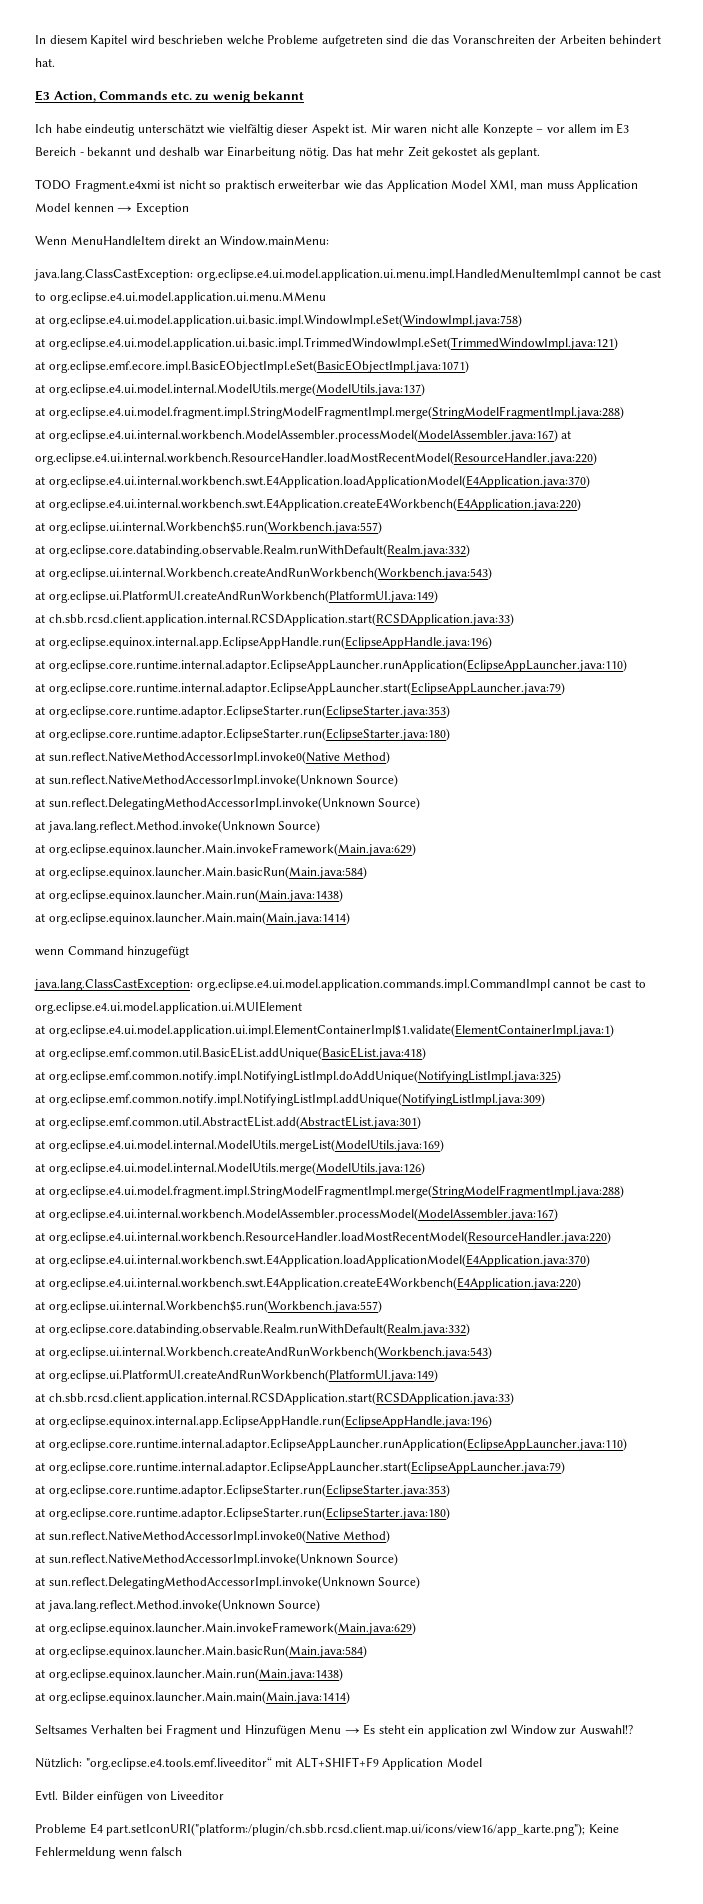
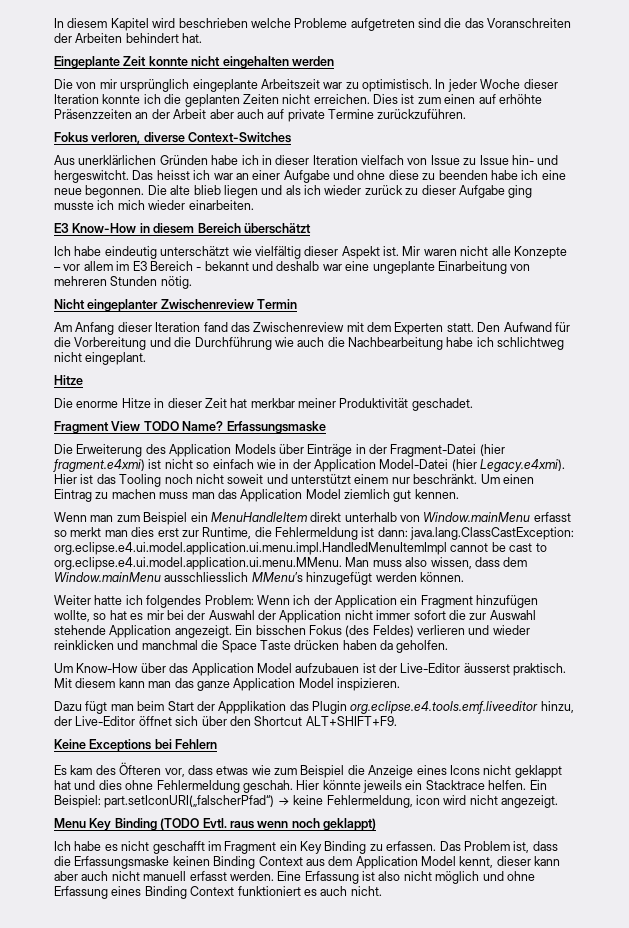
[35,90,305,103] E3 Action, Commands etc. zu wenig bekannt -> [54,56,334,69] [54,79,558,92] [54,94,542,107] [54,109,467,122] [54,132,292,144] [54,155,559,165] [54,170,566,183] [54,185,533,198] [54,200,254,210] [54,223,311,234] Eingeplante Zeit konnte nicht eingehalten werden // Die von mir ursprünglich eingeplante Arbeitszeit war zu optimistisch. In jeder Woche dieser Iteration konnte ich die geplanten Zeiten nicht erreichen. Dies ist zum einen auf erhöhte Präsenzzeiten an der Arbeit aber auch auf private Termine zurückzuführen. // Fokus verloren, diverse Context-Switches // Aus unerklärlichen Gründen habe ich in dieser Iteration vielfach von Issue zu Issue hin- und hergeswitcht. Das heisst ich war an einer Aufgabe und ohne diese zu beenden habe ich eine neue begonnen. Die alte blieb liegen und als ich wieder zurück zu dieser Aufgabe ging musste ich mich wieder einarbeiten. // E3 Know-How in diesem Bereich überschätzt
[227,146,541,159] [35,179,639,192] [35,202,189,215] [35,236,330,246] Einarbeitung nötig. Das hat mehr Zeit gekostet als geplant. // TODO Fragment.e4xmi ist nicht so praktisch erweiterbar wie das Application Model XMI, man muss Application Model kennen → Exception // Wenn MenuHandleItem direkt an Window.mainMenu: // -> [345,261,531,274] [54,276,192,289] [54,299,298,312] [54,322,570,335] [54,337,565,350] [54,352,147,365] [54,375,83,385] [54,398,473,411] [54,421,326,434] [54,444,505,457] [53,459,566,472] [54,474,534,487] [54,489,459,502] [54,512,571,525] [54,527,408,540] eine ungeplante Einarbeitung von mehreren Stunden nötig. // Nicht eingeplanter Zwischenreview Termin // Am Anfang dieser Iteration fand das Zwischenreview mit dem Experten statt. Den Aufwand für die Vorbereitung und die Durchführung wie auch die Nachbearbeitung habe ich schlichtweg nicht eingeplant. // Hitze // Die enorme Hitze in dieser Zeit hat merkbar meiner Produktivität geschadet. // Fragment View TODO Name? Erfassungsmaske // Die Erweiterung des Application Models über Einträge in der Fragment-Datei (hier fragment.e4xmi) ist nicht so einfach wie in der Application Model-Datei (hier Legacy.e4xmi). Hier ist das Tooling noch nicht soweit und unterstützt einem nur beschränkt. Um einen Eintrag zu machen muss man das Application Model ziemlich gut kennen. // Wenn man zum Beispiel ein MenuHandleItem direkt unterhalb von Window.mainMenu erfasst so merkt man dies erst zur Runtime, die Fehlermeldung ist dann:
[49,292,326,304] [35,314,522,327] [35,337,618,350] [35,360,469,373] [35,383,425,396] [35,406,624,419] [35,429,572,442] [35,452,597,465] [35,475,590,488] [35,498,581,511] [35,521,382,534] [35,544,470,557] [35,567,492,580] [35,590,438,603] [35,613,514,626] [35,636,492,649] [35,659,627,672] [35,682,565,695] [35,705,450,718] [35,728,450,741] [35,751,391,764] [35,774,399,787] [35,797,421,810] [35,820,321,833] [35,843,416,856] [35,866,367,879] [35,889,343,902] [35,912,350,925] [35,946,190,958] [34,978,646,991] [35,1001,302,1014] [35,1024,614,1037] [35,1047,426,1060] [35,1070,561,1083] [35,1093,545,1106] [35,1116,421,1129] [35,1139,444,1152] [35,1162,425,1175] [35,1185,624,1198] [35,1208,558,1221] [35,1231,611,1244] [35,1254,590,1267] [35,1277,581,1290] [35,1300,382,1313] [35,1323,470,1336] [35,1346,492,1359] [35,1369,438,1382] [35,1392,514,1405] [35,1415,492,1428] [35,1438,627,1451] [35,1461,565,1474] [35,1484,450,1497] [35,1507,450,1520] [35,1530,391,1543] [35,1553,399,1566] [35,1576,421,1589] [35,1599,321,1612] [35,1622,416,1635] [35,1645,367,1658] [35,1668,343,1681] [35,1691,350,1704] [35,1724,633,1737] [35,1757,482,1770] [35,1790,225,1803] [35,1823,619,1836] [35,1846,183,1859] org.eclipse.e4.ui.model.application.ui.menu.MMenu // at org.eclipse.e4.ui.model.application.ui.basic.impl.WindowImpl.eSet(WindowImpl.java:758) // at org.eclipse.e4.ui.model.application.ui.basic.impl.TrimmedWindowImpl.eSet(TrimmedWindowImpl.java:121) // at org.eclipse.emf.ecore.impl.BasicEObjectImpl.eSet(BasicEObjectImpl.java:1071) // at org.eclipse.e4.ui.model.internal.ModelUtils.merge(ModelUtils.java:137) // at org.eclipse.e4.ui.model.fragment.impl.StringModelFragmentImpl.merge(StringModelFragmentImpl.java:288) // at org.eclipse.e4.ui.internal.workbench.ModelAssembler.processModel(ModelAssembler.java:167) at org.eclipse.e4.ui.internal.workbench.ResourceHandler.loadMostRecentModel(ResourceHandler.java:220) // at org.eclipse.e4.ui.internal.workbench.swt.E4Application.loadApplicationModel(E4Application.java:370) // at org.eclipse.e4.ui.internal.workbench.swt.E4Application.createE4Workbench(E4Application.java:220) // at org.eclipse.ui.internal.Workbench$5.run(Workbench.java:557) // at org.eclipse.core.databinding.observable.Realm.runWithDefault(Realm.java:332) // at org.eclipse.ui.internal.Workbench.createAndRunWorkbench(Workbench.java:543) // at org.eclipse.ui.PlatformUI.createAndRunWorkbench(PlatformUI.java:149) // at ch.sbb.rcsd.client.application.internal.RCSDApplication.start(RCSDApplication.java:33) // at org.eclipse.equinox.internal.app.EclipseAppHandle.run(EclipseAppHandle.java:196) // at org.eclipse.core.runtime.internal.adaptor.EclipseAppLauncher.runApplication(EclipseAppLauncher.java:110) // at org.eclipse.core.runtime.internal.adaptor.EclipseAppLauncher.start(EclipseAppLauncher.java:79) // at org.eclipse.core.runtime.adaptor.EclipseStarter.run(EclipseStarter.java:353) // at org.eclipse.core.runtime.adaptor.EclipseStarter.run(EclipseStarter.java:180) // at sun.reflect.NativeMethodAccessorImpl.invoke0(Native Method) // at sun.reflect.NativeMethodAccessorImpl.invoke(Unknown Source) // at sun.reflect.DelegatingMethodAccessorImpl.invoke(Unknown Source) // at java.lang.reflect.Method.invoke(Unknown Source) // at org.eclipse.equinox.launcher.Main.invokeFramework(Main.java:629) // at org.eclipse.equinox.launcher.Main.basicRun(Main.java:584) // at org.eclipse.equinox.launcher.Main.run(Main.java:1438) // at org.eclipse.equinox.launcher.Main.main(Main.java:1414) // wenn Command hinzugefügt // java.lang.ClassCastException: org.eclipse.e4.ui.model.application.commands.impl.CommandImpl cannot be cast to org.eclipse.e4.ui.model.application.ui.MUIElement // at org.eclipse.e4.ui.model.application.ui.impl.ElementContainerImpl$1.validate(ElementContainerImpl.java:1) // at org.eclipse.emf.common.util.BasicEList.addUnique(BasicEList.java:418) // at org.eclipse.emf.common.notify.impl.NotifyingListImpl.doAddUnique(NotifyingListImpl.java:325) // at org.eclipse.emf.common.notify.impl.NotifyingListImpl.addUnique(NotifyingListImpl.java:309) // at org.eclipse.emf.common.util.AbstractEList.add(AbstractEList.java:301) // at org.eclipse.e4.ui.model.internal.ModelUtils.mergeList(ModelUtils.java:169) // at org.eclipse.e4.ui.model.internal.ModelUtils.merge(ModelUtils.java:126) // at org.eclipse.e4.ui.model.fragment.impl.StringModelFragmentImpl.merge(StringModelFragmentImpl.java:288) // at org.eclipse.e4.ui.internal.workbench.ModelAssembler.processModel(ModelAssembler.java:167) // at org.eclipse.e4.ui.internal.workbench.ResourceHandler.loadMostRecentModel(ResourceHandler.java:220) // at org.eclipse.e4.ui.internal.workbench.swt.E4Application.loadApplicationModel(E4Application.java:370) // at org.eclipse.e4.ui.internal.workbench.swt.E4Application.createE4Workbench(E4Application.java:220) // at org.eclipse.ui.internal.Workbench$5.run(Workbench.java:557) // at org.eclipse.core.databinding.observable.Realm.runWithDefault(Realm.java:332) // at org.eclipse.ui.internal.Workbench.createAndRunWorkbench(Workbench.java:543) // at org.eclipse.ui.PlatformUI.createAndRunWorkbench(PlatformUI.java:149) // at ch.sbb.rcsd.client.application.internal.RCSDApplication.start(RCSDApplication.java:33) // at org.eclipse.equinox.internal.app.EclipseAppHandle.run(EclipseAppHandle.java:196) // at org.eclipse.core.runtime.internal.adaptor.EclipseAppLauncher.runApplication(EclipseAppLauncher.java:110) // at org.eclipse.core.runtime.internal.adaptor.EclipseAppLauncher.start(EclipseAppLauncher.java:79) // at org.eclipse.core.runtime.adaptor.EclipseStarter.run(EclipseStarter.java:353) // at org.eclipse.core.runtime.adaptor.EclipseStarter.run(EclipseStarter.java:180) // at sun.reflect.NativeMethodAccessorImpl.invoke0(Native Method) // at sun.reflect.NativeMethodAccessorImpl.invoke(Unknown Source) // at sun.reflect.DelegatingMethodAccessorImpl.invoke(Unknown Source) // at java.lang.reflect.Method.invoke(Unknown Source) // at org.eclipse.equinox.launcher.Main.invokeFramework(Main.java:629) // at org.eclipse.equinox.launcher.Main.basicRun(Main.java:584) // at org.eclipse.equinox.launcher.Main.run(Main.java:1438) // at org.eclipse.equinox.launcher.Main.main(Main.java:1414) // Seltsames Verhalten bei Fragment und Hinzufügen Menu → Es steht ein application zwl Window zur Auswahl!? // Nützlich: "org.eclipse.e4.tools.emf.liveeditor“ mit ALT+SHIFT+F9 Application Model // Evtl. Bilder einfügen von Liveeditor // Probleme E4 part.setIconURI("platform:/plugin/ch.sbb.rcsd.client.map.ui/icons/view16/app_karte.png"); Keine Fehlermeldung wenn falsch -> [54,557,528,570] [54,572,464,585] [54,595,539,608] [54,610,536,623] [54,625,530,638] [54,640,449,653] [54,663,567,676] [54,678,400,691] [54,701,574,714] [54,716,397,726] [54,739,218,752] [54,762,562,778] [54,780,547,793] [54,795,558,808] [54,818,376,831] [54,841,558,854] [54,856,561,869] [54,871,535,884] [54,886,382,899] org.eclipse.e4.ui.model.application.ui.menu.MMenu. Man muss also wissen, dass dem Window.mainMenu ausschliesslich MMenu’s hinzugefügt werden können. // Weiter hatte ich folgendes Problem: Wenn ich der Application ein Fragment hinzufügen wollte, so hat es mir bei der Auswahl der Application nicht immer sofort die zur Auswahl stehende Application angezeigt. Ein bisschen Fokus (des Feldes) verlieren und wieder reinklicken und manchmal die Space Taste drücken haben da geholfen. // Um Know-How über das Application Model aufzubauen ist der Live-Editor äusserst praktisch. Mit diesem kann man das ganze Application Model inspizieren. // Dazu fügt man beim Start der Appplikation das Plugin org.eclipse.e4.tools.emf.liveeditor hinzu, der Live-Editor öffnet sich über den Shortcut ALT+SHIFT+F9. // Keine Exceptions bei Fehlern // Es kam des Öfteren vor, dass etwas wie zum Beispiel die Anzeige eines Icons nicht geklappt hat und dies ohne Fehlermeldung geschah. Hier könnte jeweils ein Stacktrace helfen. Ein Beispiel: part.setIconURI(„falscherPfad“) → keine Fehlermeldung, icon wird nicht angezeigt. // Menu Key Binding (TODO Evtl. raus wenn noch geklappt) // Ich habe es nicht geschafft im Fragment ein Key Binding zu erfassen. Das Problem ist, dass die Erfassungsmaske keinen Binding Context aus dem Application Model kennt, dieser kann aber auch nicht manuell erfasst werden. Eine Erfassung ist also nicht möglich und ohne Erfassung eines Binding Context funktioniert es auch nicht.

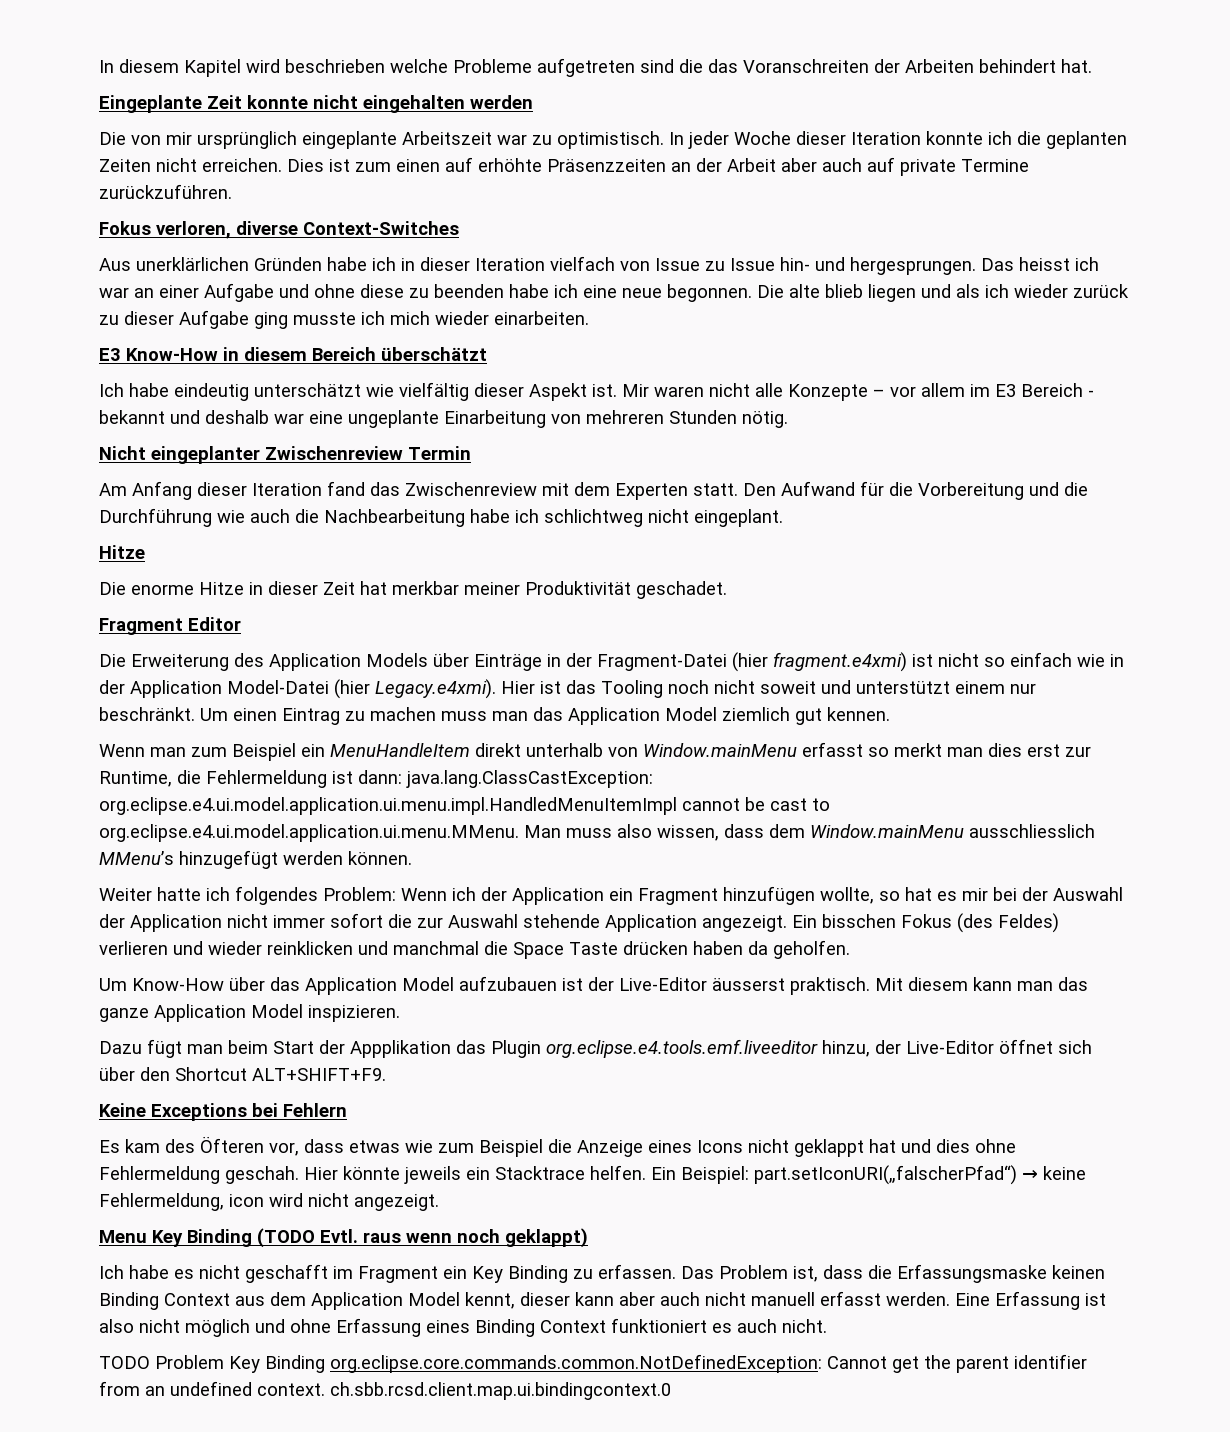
[54,170,129,183] hergeswitcht. -> [850,257,976,275] hergesprungen.
[111,421,326,434] View TODO Name? Erfassungsmaske -> [188,617,241,631] Editor
(382, 891) none -> [99,1354,1087,1373] [99,1381,671,1400] // TODO Problem Key Binding org.eclipse.core.commands.common.NotDefinedException: Cannot get the parent identifier from an undefined context. ch.sbb.rcsd.client.map.ui.bindingcontext.0

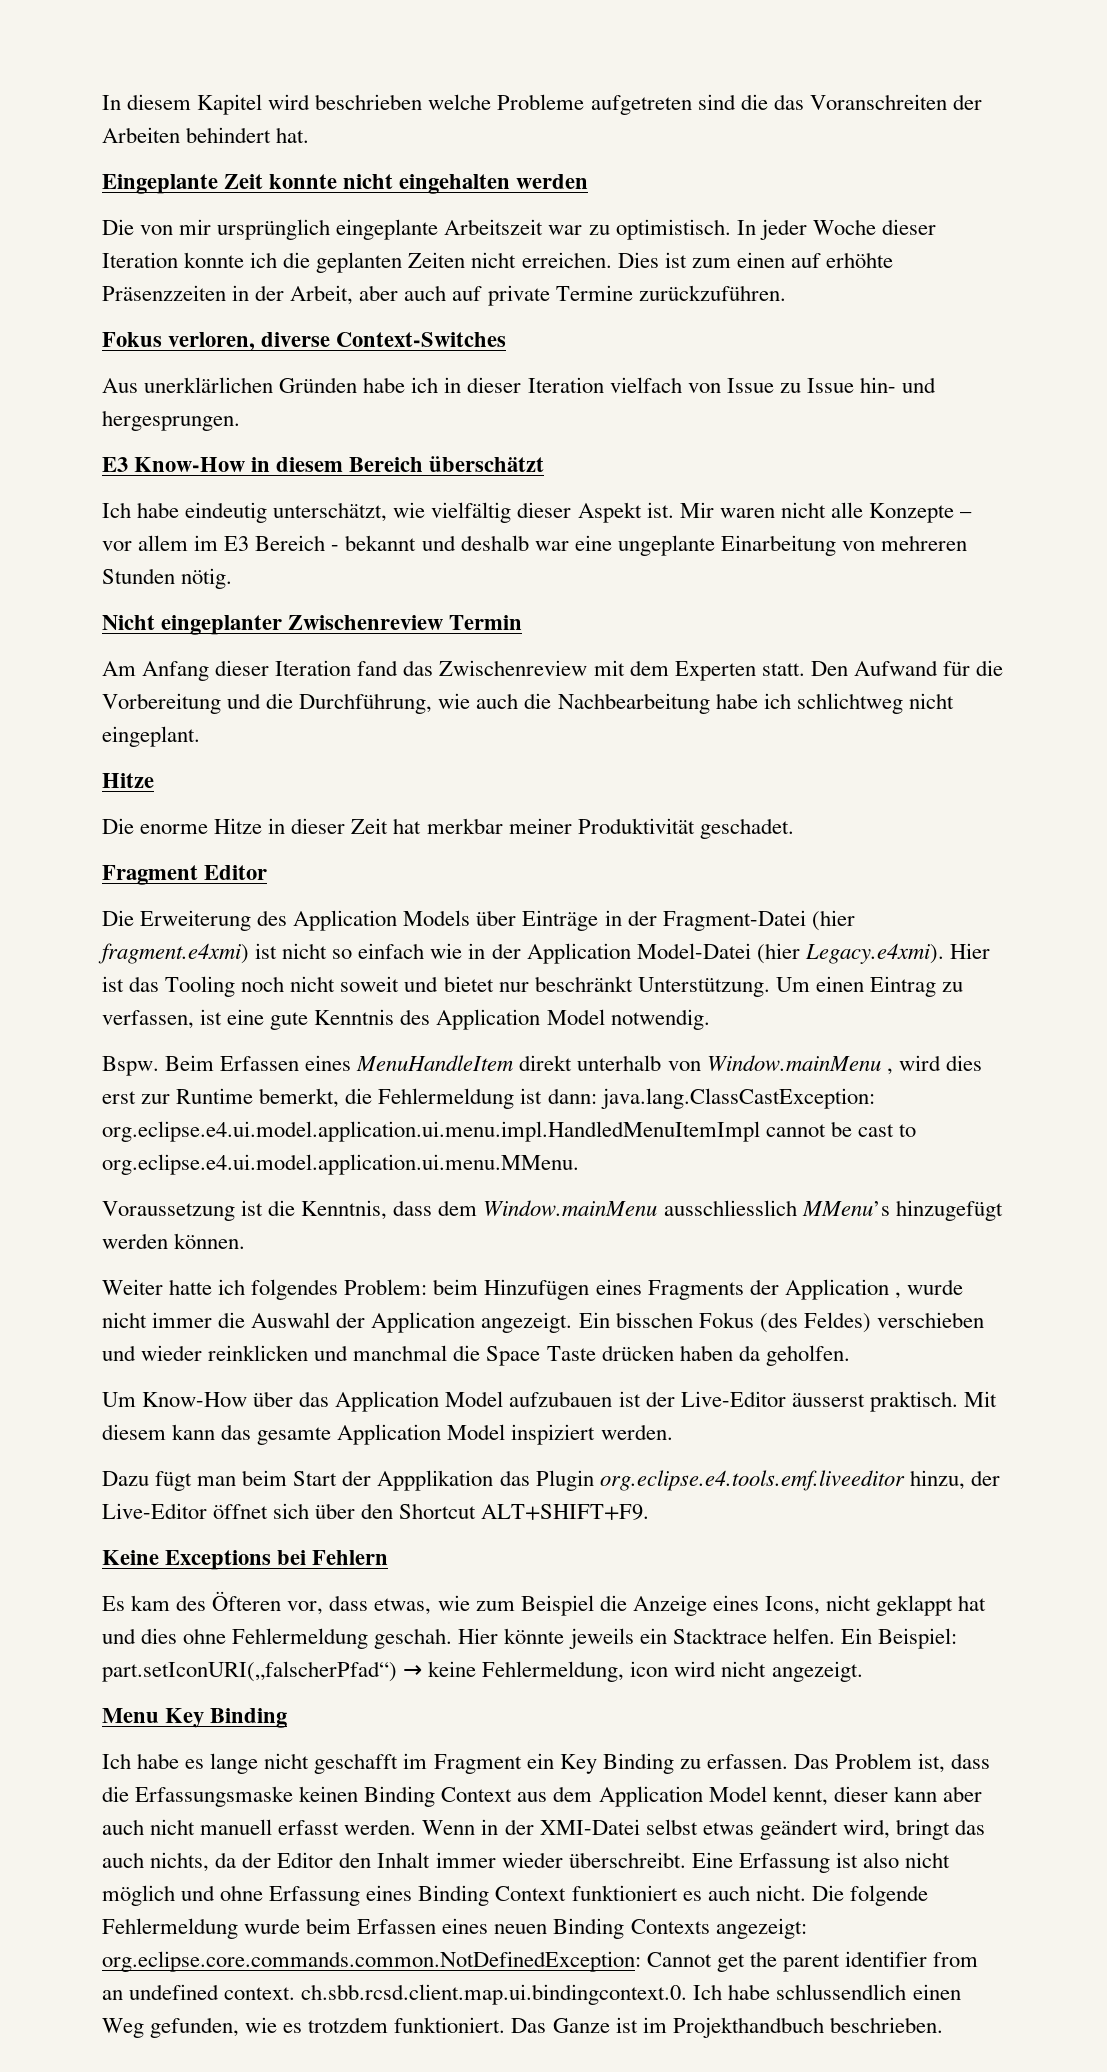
[671,158,776,172] an der Arbeit -> [232,285,354,305] in der Arbeit,
[981,257,1099,271] [99,283,1129,302] [99,310,589,329] Das heisst ich war an einer Aufgabe und ohne diese zu beenden habe ich eine neue begonnen. Die alte blieb liegen und als ich wieder zurück zu dieser Aufgabe ging musste ich mich wieder einarbeiten. -> (240, 420) none
[254,383,361,397] unterschätzt -> [273,502,388,522] unterschätzt,
[99,508,212,527] Durchführung -> [299,693,433,714] Durchführung,
[856,681,1036,694] [99,707,890,725] [99,743,325,761] unterstützt einem nur beschränkt. Um einen Eintrag zu machen muss man das Application Model ziemlich gut kennen. // Wenn man zum Beispiel ein -> [443,976,964,997] [102,1009,710,1030] [102,1055,352,1076] bietet nur beschränkt Unterstützung. Um einen Eintrag zu verfassen, ist eine gute Kenntnis des Application Model notwendig. // Bspw. Beim Erfassen eines
[802,742,983,757] erfasst so merkt man -> [886,1055,941,1075] , wird
[99,771,172,787] Runtime, -> [176,1088,340,1108] Runtime bemerkt,
[524,824,719,841] Man muss also wissen, -> [102,1200,388,1221] // Voraussetzung ist die Kenntnis,
[401,886,1123,905] [99,913,600,932] Wenn ich der Application ein Fragment hinzufügen wollte, so hat es mir bei der Auswahl der Application nicht immer sofort die zur Auswahl stehende -> [433,1279,963,1300] [102,1312,366,1328] beim Hinzufügen eines Fragments der Application , wurde nicht immer die Auswahl der
[99,941,168,955] verlieren -> [876,1312,984,1328] verschieben
[1017,977,1088,991] [99,1004,400,1022] man das ganze Application Model inspizieren. -> [221,1424,673,1445] das gesamte Application Model inspiziert werden.
[349,1140,400,1153] etwas -> [374,1598,432,1615] etwas,
[697,1140,743,1153] Icons -> [764,1596,820,1615] Icons,
[257,1228,588,1248] (TODO Evtl. raus wenn noch geklappt) -> (288, 1718) none
(194, 1274) none -> [210,1753,259,1774] lange
(950, 1299) none -> [422,1819,986,1840] [102,1852,686,1872] Wenn in der XMI-Datei selbst etwas geändert wird, bringt das auch nichts, da der Editor den Inhalt immer wieder überschreibt.
[99,1355,325,1373] // TODO Problem Key Binding -> [811,1885,928,1906] [102,1918,807,1939] Die folgende Fehlermeldung wurde beim Erfassen eines neuen Binding Contexts angezeigt:
[330,1382,671,1400] ch.sbb.rcsd.client.map.ui.bindingcontext.0 -> [301,1984,961,2005] [102,2017,943,2038] ch.sbb.rcsd.client.map.ui.bindingcontext.0. Ich habe schlussendlich einen Weg gefunden, wie es trotzdem funktioniert. Das Ganze ist im Projekthandbuch beschrieben.

